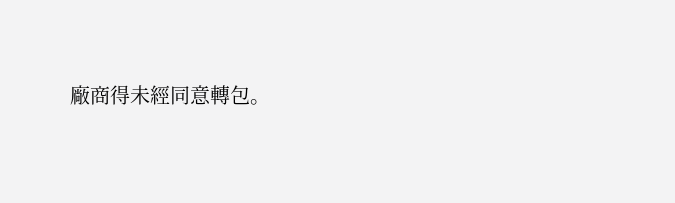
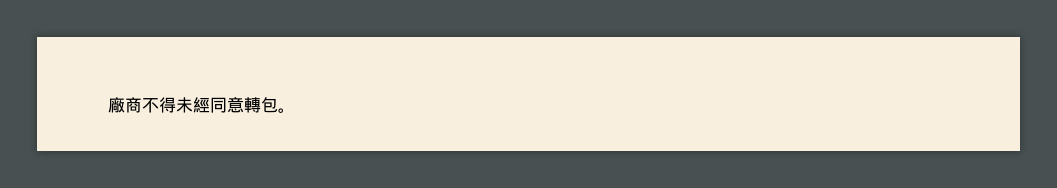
(110, 95) none -> [142,98,159,113] 不

